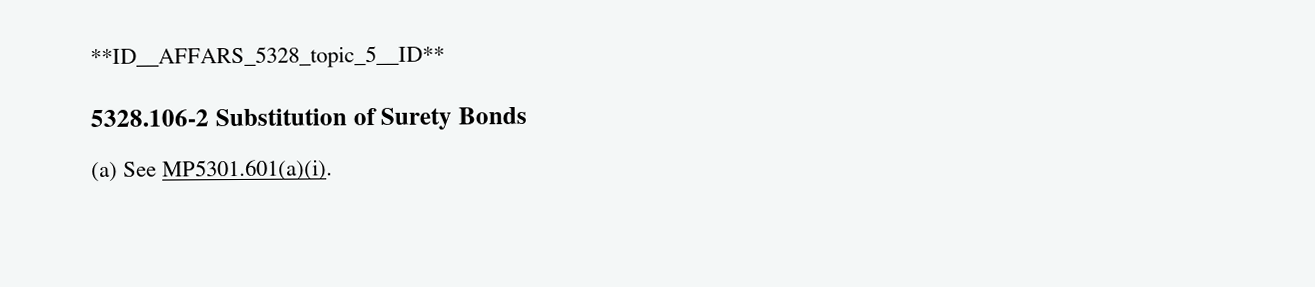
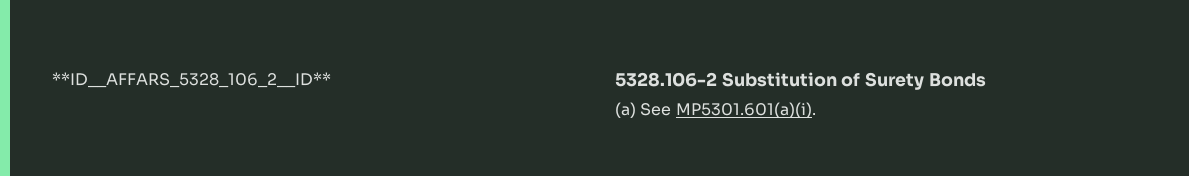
[90,45,445,70] **ID__AFFARS_5328_topic_5__ID** -> [52,72,331,88] **ID__AFFARS_5328_106_2__ID**

